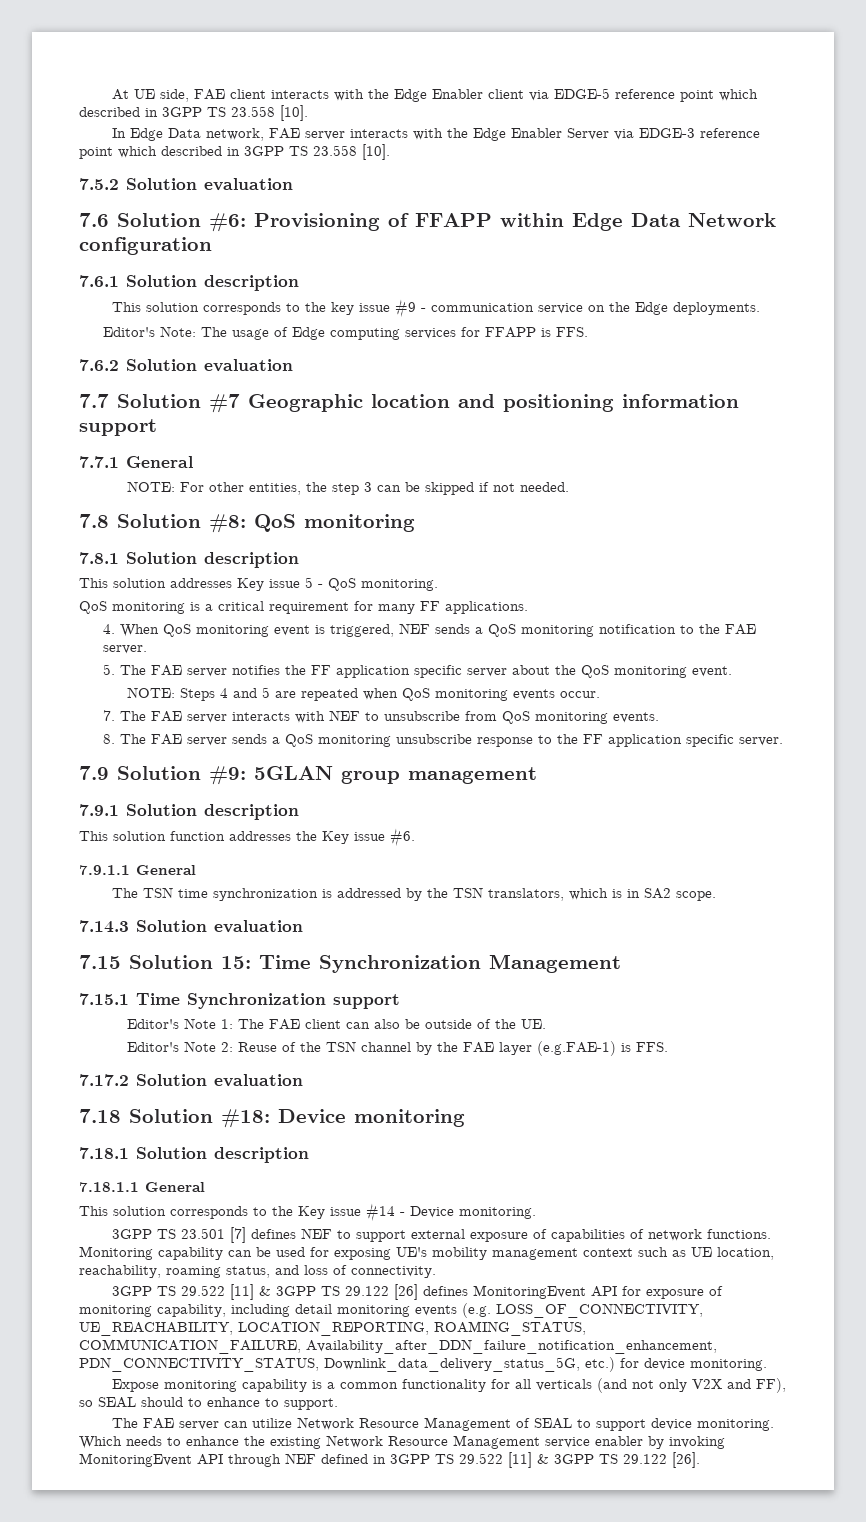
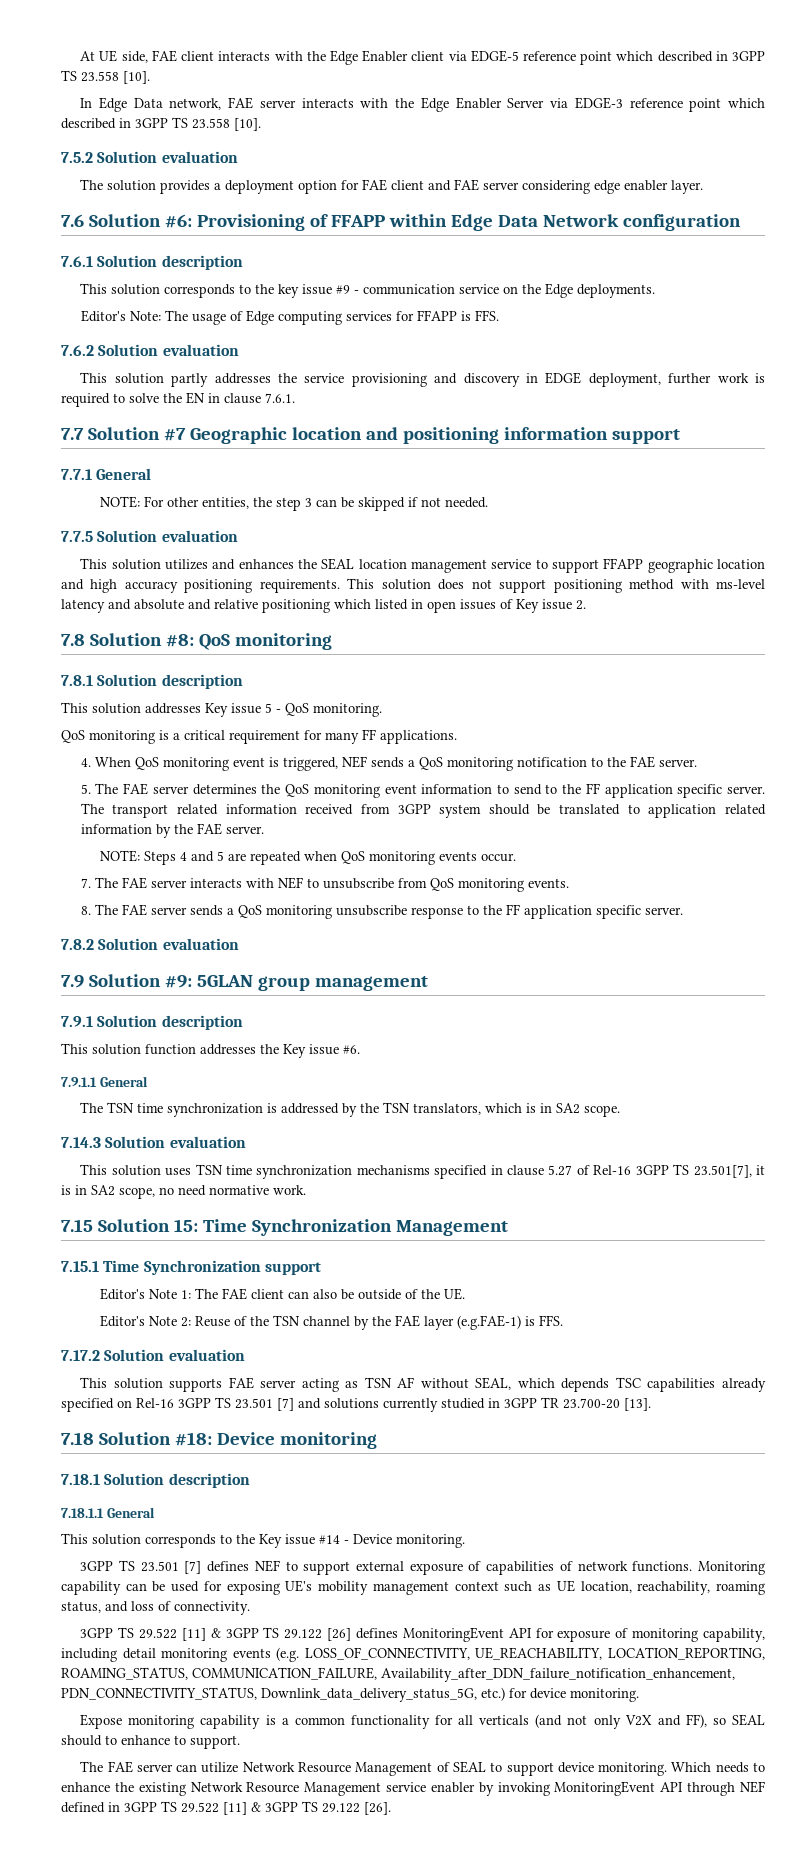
(293, 184) none -> [80,179,704,194] // The solution provides a deployment option for FAE client and FAE server considering edge enabler layer.
(293, 365) none -> [80,372,766,387] [61,392,295,407] // This solution partly addresses the service provisioning and discovery in EDGE deployment, further work is required to solve the EN in clause 7.6.1.
(570, 487) none -> [61,530,238,542] [80,558,765,573] [61,578,765,593] [61,599,586,613] // 7.7.5 Solution evaluation // This solution utilizes and enhances the SEAL location management service to support FFAPP geographic location and high accuracy positioning requirements. This solution does not support positioning method with ms-level latency and absolute and relative positioning which listed in open issues of Key issue 2.
[232,665,733,678] notifies the FF application specific server about the QoS monitoring event. -> [192,783,765,798] [80,803,767,818] [80,823,264,838] determines the QoS monitoring event information to send to the FF application specific server. The transport related information received from 3GPP system should be translated to application related information by the FAE server.
(784, 741) none -> [61,938,239,950] // 7.8.2 Solution evaluation
(303, 926) none -> [80,1164,766,1179] [61,1185,306,1199] // This solution uses TSN time synchronization mechanisms specified in clause 5.27 of Rel-16 3GPP TS 23.501[7], it is in SA2 scope, no need normative work.
(303, 1080) none -> [80,1377,766,1392] [61,1397,651,1412] // This solution supports FAE server acting as TSN AF without SEAL, which depends TSC capabilities already specified on Rel-16 3GPP TS 23.501 [7] and solutions currently studied in 3GPP TR 23.700-20 [13].

